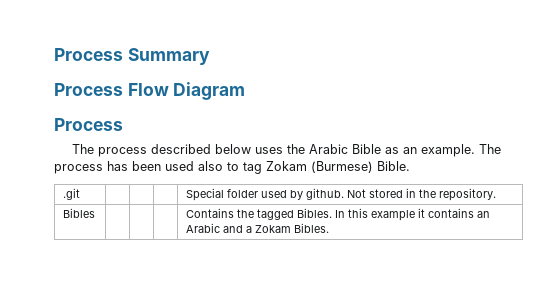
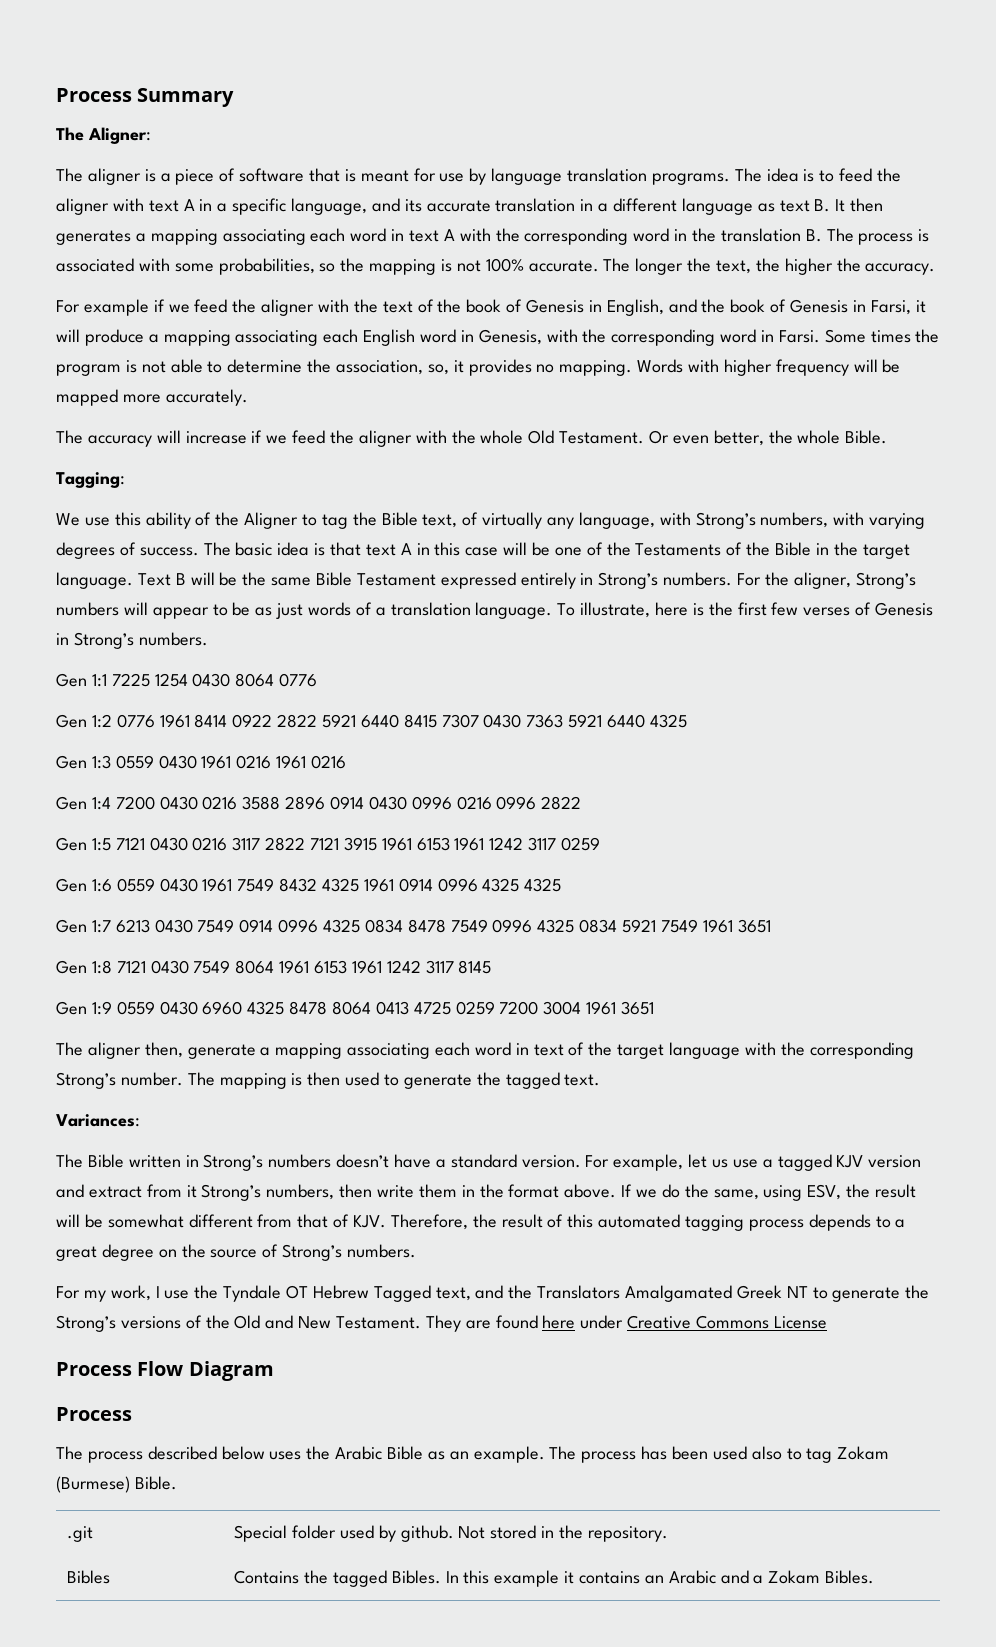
(210, 56) none -> [56,127,151,144] [56,168,902,185] [56,198,884,215] [56,228,930,245] [56,258,936,275] [56,299,926,316] [56,329,940,346] [56,359,901,376] [56,389,248,406] [56,430,888,447] [56,472,125,488] [56,512,926,529] [56,542,910,559] [56,572,916,589] [56,602,934,619] [56,632,208,649] [56,673,318,687] [56,714,687,728] [56,755,347,769] [56,796,582,810] [56,837,601,851] [56,878,562,892] [56,919,771,933] [56,960,492,974] [56,1001,655,1015] [56,1042,914,1059] [56,1072,601,1089] [56,1114,140,1127] [56,1154,922,1171] [56,1184,917,1201] [56,1214,906,1231] [56,1244,417,1261] [56,1285,930,1302] [56,1315,827,1332] // The Aligner: // The aligner is a piece of software that is meant for use by language translation programs. The idea is to feed the aligner with text A in a specific language, and its accurate translation in a different language as text B. It then generates a mapping associating each word in text A with the corresponding word in the translation B. The process is associated with some probabilities, so the mapping is not 100% accurate. The longer the text, the higher the accuracy. // For example if we feed the aligner with the text of the book of Genesis in English, and the book of Genesis in Farsi, it will produce a mapping associating each English word in Genesis, with the corresponding word in Farsi. Some times the program is not able to determine the association, so, it provides no mapping. Words with higher frequency will be mapped more accurately. // The accuracy will increase if we feed the aligner with the whole Old Testament. Or even better, the whole Bible. // Tagging: // We use this ability of the Aligner to tag the Bible text, of virtually any language, with Strong’s numbers, with varying degrees of success. The basic idea is that text A in this case will be one of the Testaments of the Bible in the target language. Text B will be the same Bible Testament expressed entirely in Strong’s numbers. For the aligner, Strong’s numbers will appear to be as just words of a translation language. To illustrate, here is the first few verses of Genesis in Strong’s numbers. // Gen 1:1 7225 1254 0430 8064 0776 // Gen 1:2 0776 1961 8414 0922 2822 5921 6440 8415 7307 0430 7363 5921 6440 4325 // Gen 1:3 0559 0430 1961 0216 1961 0216 // Gen 1:4 7200 0430 0216 3588 2896 0914 0430 0996 0216 0996 2822 // Gen 1:5 7121 0430 0216 3117 2822 7121 3915 1961 6153 1961 1242 3117 0259 // Gen 1:6 0559 0430 1961 7549 8432 4325 1961 0914 0996 4325 4325 // Gen 1:7 6213 0430 7549 0914 0996 4325 0834 8478 7549 0996 4325 0834 5921 7549 1961 3651 // Gen 1:8 7121 0430 7549 8064 1961 6153 1961 1242 3117 8145 // Gen 1:9 0559 0430 6960 4325 8478 8064 0413 4725 0259 7200 3004 1961 3651 // The aligner then, generate a mapping associating each word in text of the target language with the corresponding Strong’s number. The mapping is then used to generate the tagged text. // Variances: // The Bible written in Strong’s numbers doesn’t have a standard version. For example, let us use a tagged KJV version and extract from it Strong’s numbers, then write them in the format above. If we do the same, using ESV, the result will be somewhat different from that of KJV. Therefore, the result of this automated tagging process depends to a great degree on the source of Strong’s numbers. // For my work, I use the Tyndale OT Hebrew Tagged text, and the Translators Amalgamated Greek NT to generate the Strong’s versions of the Old and New Testament. They are found here under Creative Commons License

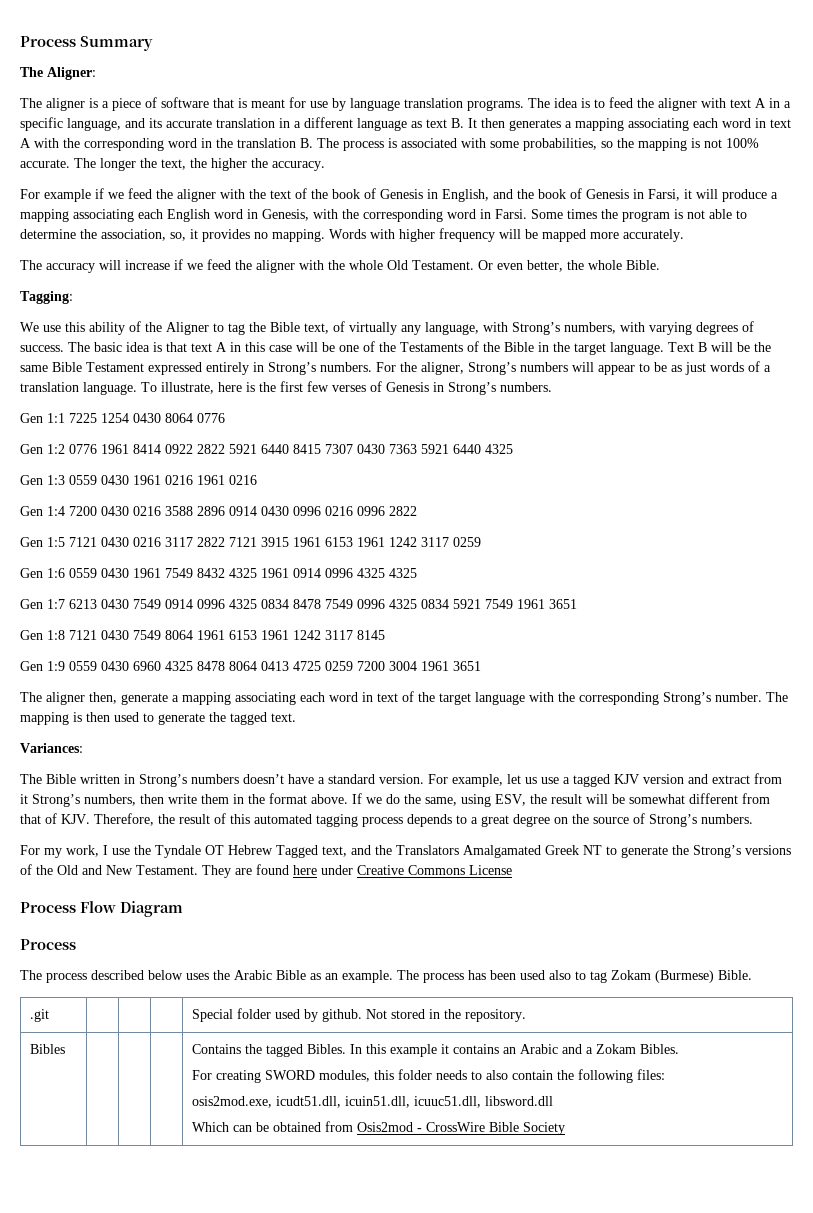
(875, 1577) none -> [192,1069,666,1083] [192,1096,554,1108] [192,1121,566,1135] // For creating SWORD modules, this folder needs to also contain the following files: // osis2mod.exe, icudt51.dll, icuin51.dll, icuuc51.dll, libsword.dll // Which can be obtained from Osis2mod - CrossWire Bible Society

